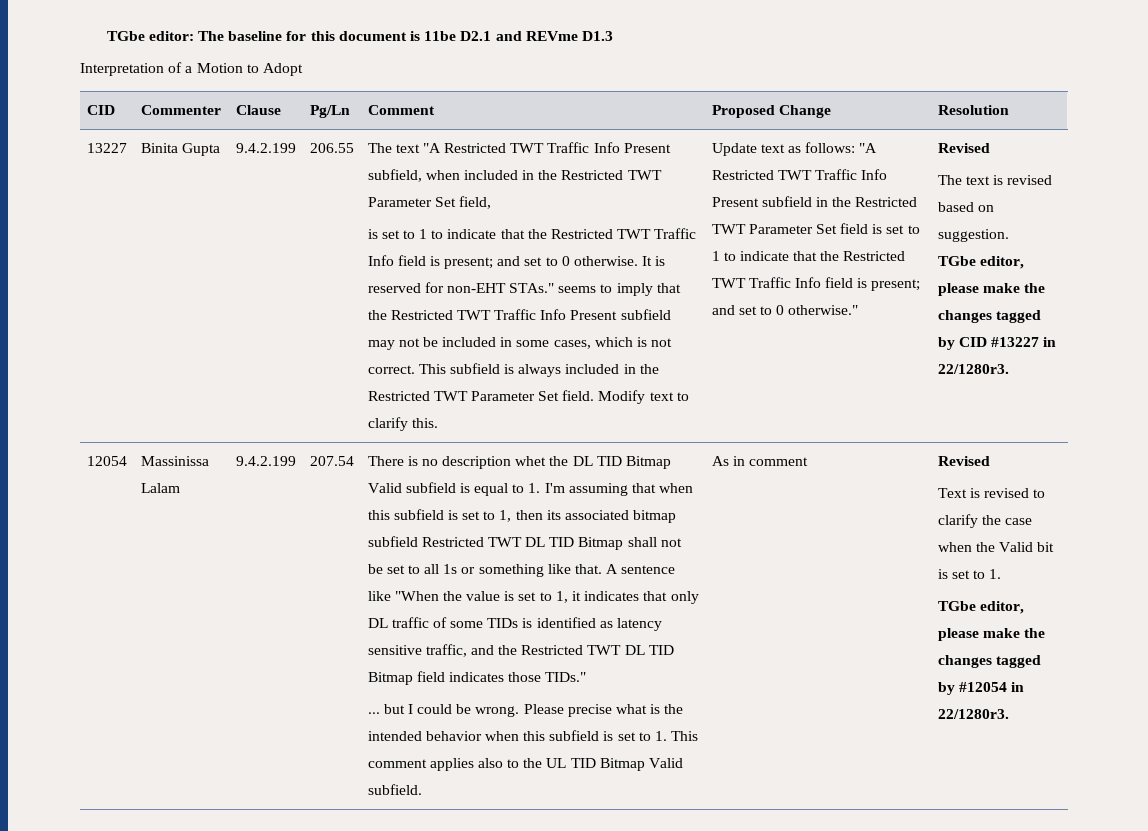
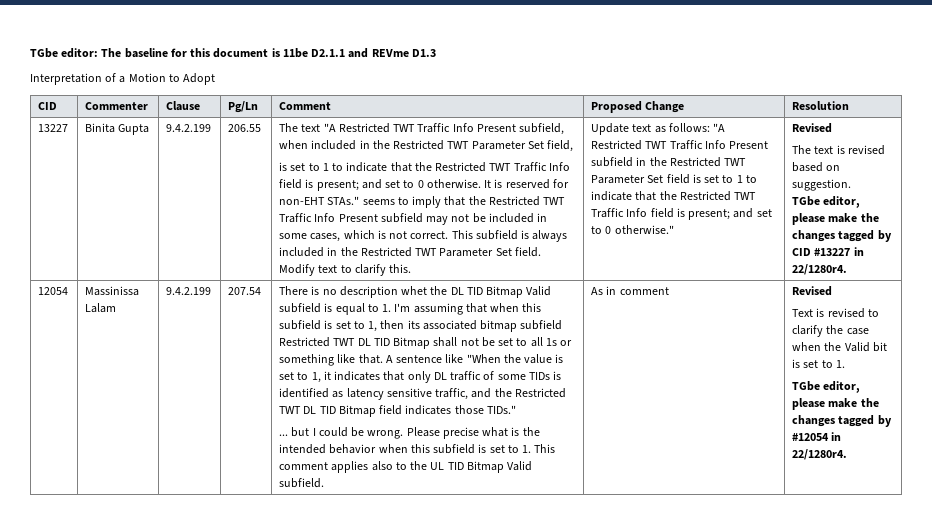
[460,31,492,41] D2.1 -> [311,49,346,57] D2.1.1
[937,364,1009,374] 22/1280r3. -> [792,264,848,275] 22/1280r4.
[937,709,1009,719] 22/1280r3. -> [792,449,848,460] 22/1280r4.

